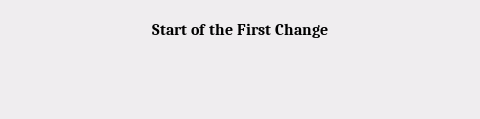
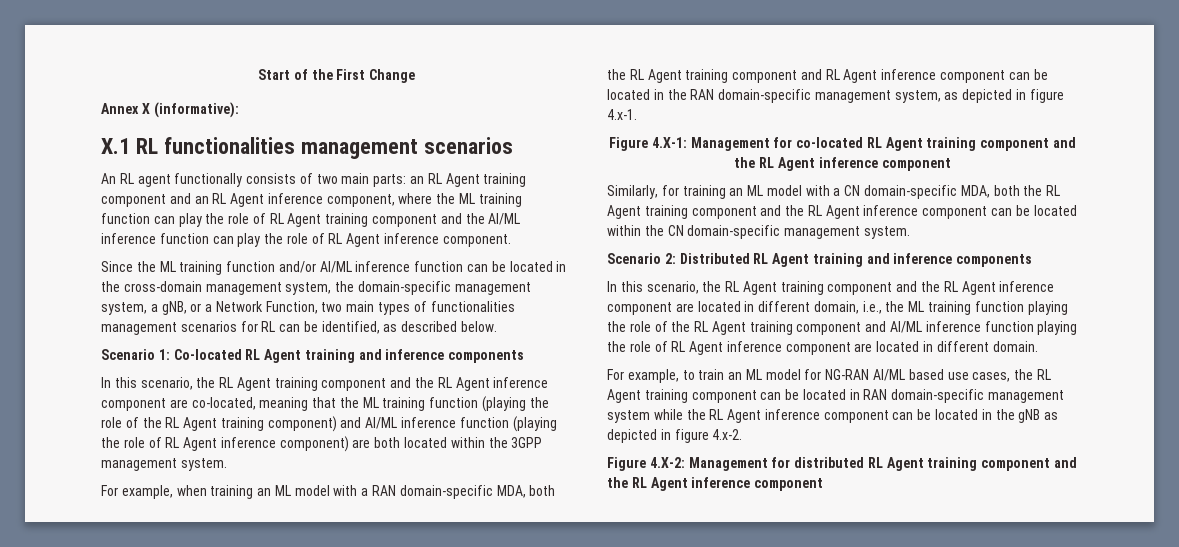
(328, 30) none -> [101,102,239,118] [101,137,513,159] [101,173,527,187] [101,193,522,207] [101,213,521,227] [101,233,511,247] [101,261,567,275] [101,281,531,295] [101,301,515,315] [101,321,498,335] [101,349,525,363] [101,377,549,391] [101,396,549,412] [101,416,557,432] [101,436,543,452] [101,458,227,471] [101,485,556,499] [607,69,1048,83] [607,89,1064,103] [607,109,637,120] [608,137,1077,151] [734,157,951,171] [607,185,1061,199] [607,205,1077,219] [607,225,910,239] [607,253,1033,267] [607,281,1055,295] [607,301,1068,315] [607,321,1078,335] [607,341,1038,355] [607,369,1051,383] [607,389,1065,403] [607,409,1059,423] [607,429,743,443] [607,457,1078,471] [607,477,824,491] // Annex X (informative): // X.1 RL functionalities management scenarios // An RL agent functionally consists of two main parts: an RL Agent training component and an RL Agent inference component, where the ML training function can play the role of RL Agent training component and the AI/ML inference function can play the role of RL Agent inference component. // Since the ML training function and/or AI/ML inference function can be located in the cross-domain management system, the domain-specific management system, a gNB, or a Network Function, two main types of functionalities management scenarios for RL can be identified, as described below. // Scenario 1: Co-located RL Agent training and inference components // In this scenario, the RL Agent training component and the RL Agent inference component are co-located, meaning that the ML training function (playing the role of the RL Agent training component) and AI/ML inference function (playing the role of RL Agent inference component) are both located within the 3GPP management system. // For example, when training an ML model with a RAN domain-specific MDA, both the RL Agent training component and RL Agent inference component can be located in the RAN domain-specific management system, as depicted in figure 4.x-1. // Figure 4.X-1: Management for co-located RL Agent training component and the RL Agent inference component // Similarly, for training an ML model with a CN domain-specific MDA, both the RL Agent training component and the RL Agent inference component can be located within the CN domain-specific management system. // Scenario 2: Distributed RL Agent training and inference components // In this scenario, the RL Agent training component and the RL Agent inference component are located in different domain, i.e., the ML training function playing the role of the RL Agent training component and AI/ML inference function playing the role of RL Agent inference component are located in different domain. // For example, to train an ML model for NG-RAN AI/ML based use cases, the RL Agent training component can be located in RAN domain-specific management system while the RL Agent inference component can be located in the gNB as depicted in figure 4.x-2. // Figure 4.X-2: Management for distributed RL Agent training component and the RL Agent inference component

